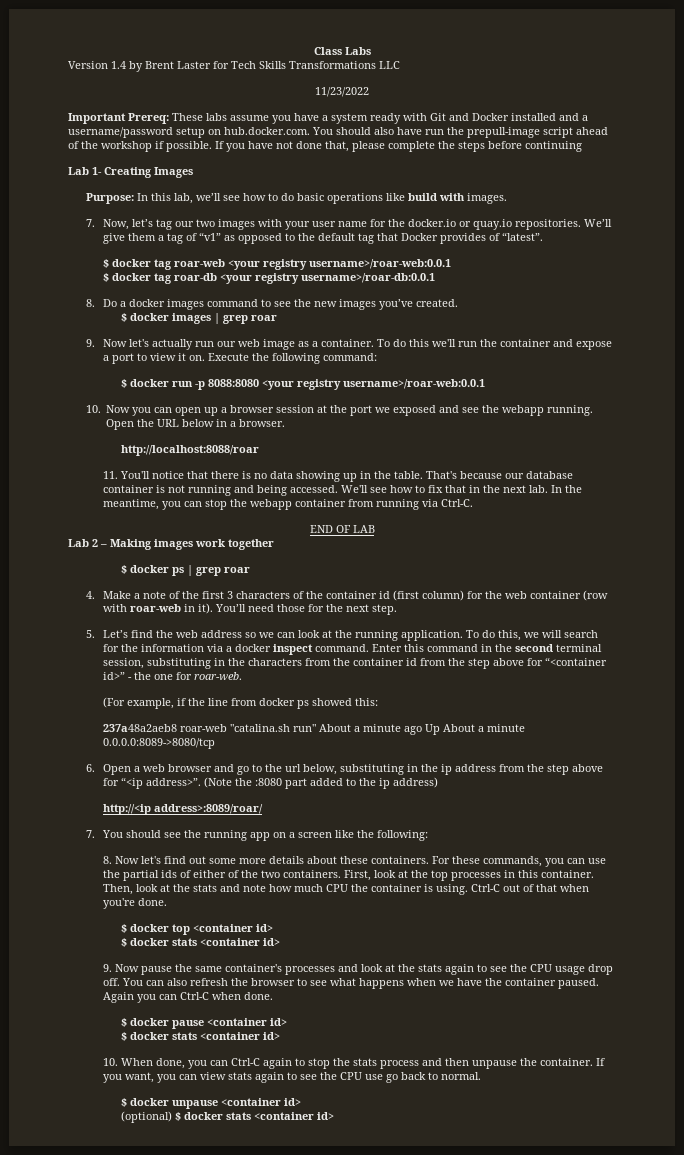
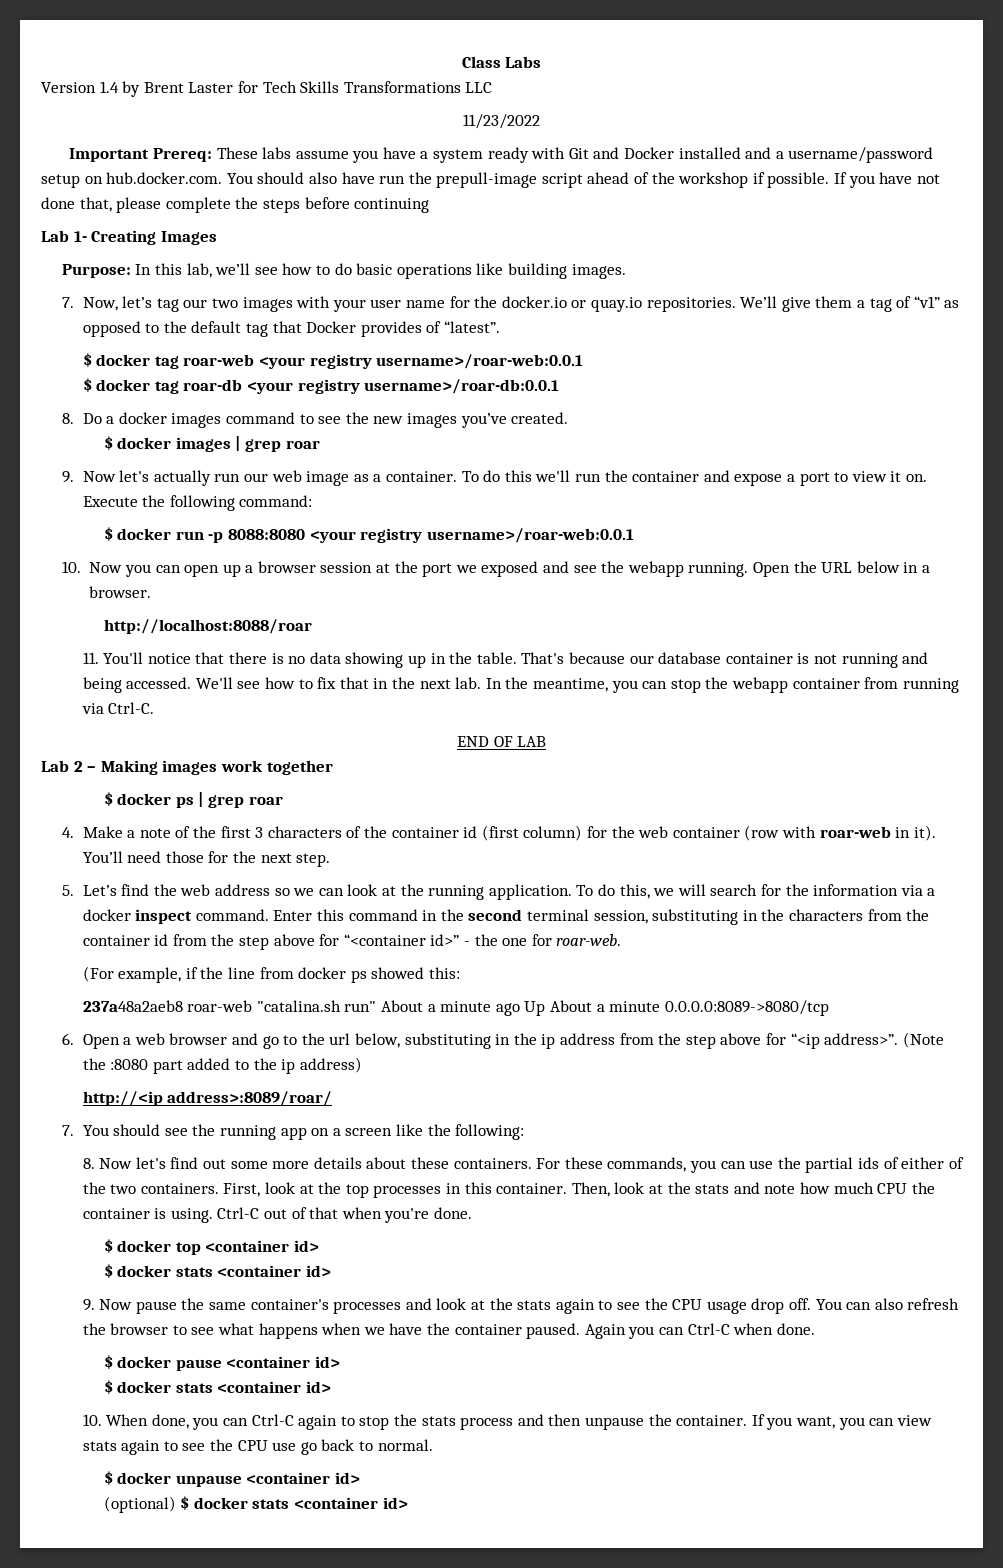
[407,193,465,201] build with -> [507,263,567,279] building

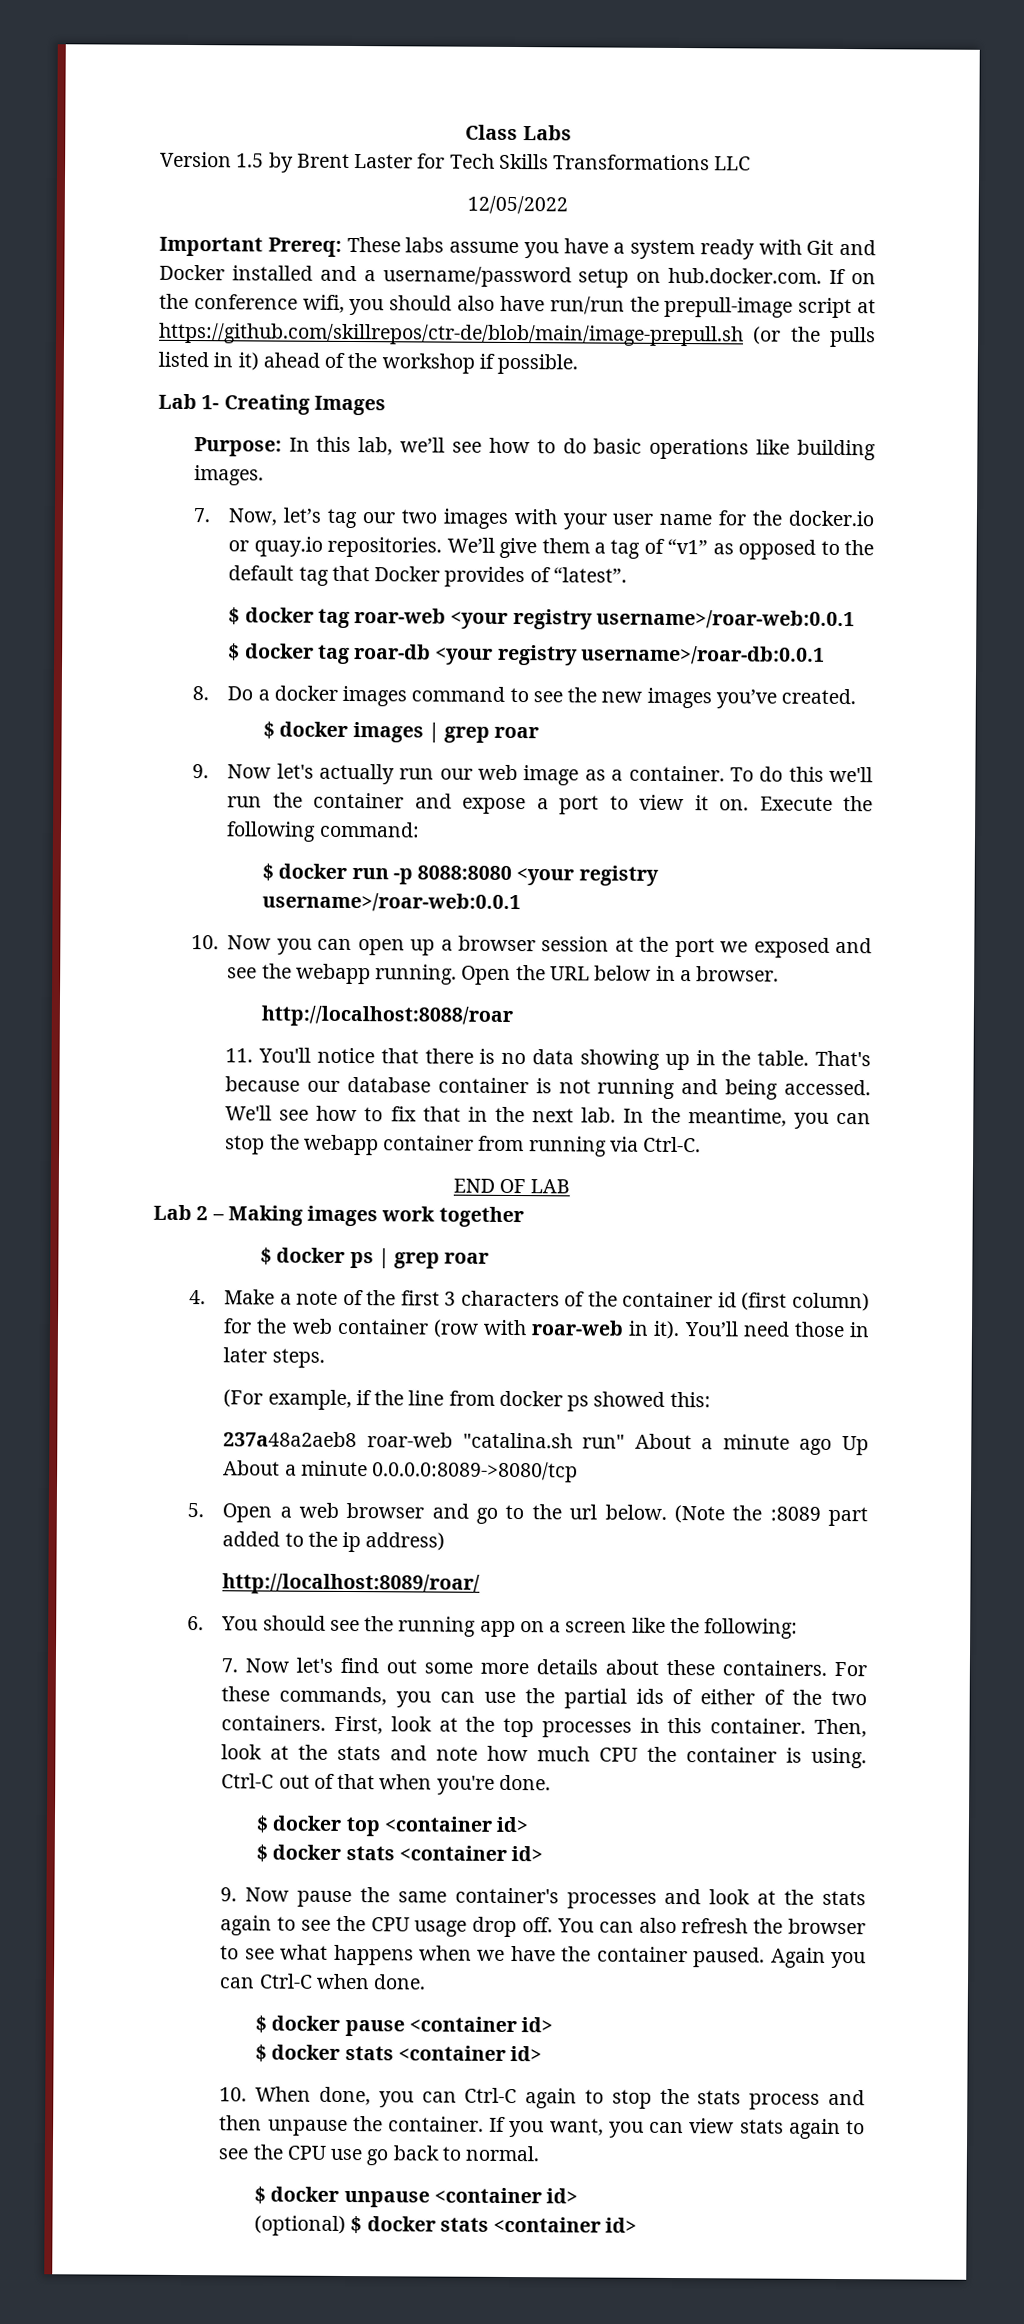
[99,81,119,93] 1.4 -> [236,153,265,168] 1.5
[463,114,540,129] 11/23/2022 -> [467,195,568,215] 12/05/2022
[226,173,253,184] You -> [829,268,877,285] [159,293,385,316] If on the conference wifi, you
[379,175,406,184] run -> [549,296,625,315] run/run
(583, 180) none -> [857,299,876,314] [158,322,877,348] [158,351,259,371] at https://github.com/skillrepos/ctr-de/blob/main/image-prepull.sh (or the pulls listed in it)
[834,172,940,188] [41,197,430,213] If you have not done that, please complete the steps before continuing -> (579, 364) none
[208,851,331,867] [61,884,936,900] [82,909,930,925] [82,934,622,950] for the next step. // 5. Let’s find the web address so we can look at the running application. To do this, we will search for the information via a docker inspect command. Enter this command in the second terminal session, substituting in the characters from the container id from the step above for “<container id>” - the one for roar-web. -> [848,1322,870,1338] [223,1347,325,1368] in later steps.
[61,1033,74,1045] 6. -> [186,1503,204,1518] 5.
[355,1033,899,1049] below, substituting in the ip address from the step above for “<ip address>”. -> [604,1504,667,1520] below.
[110,1059,149,1070] :8080 -> [769,1506,821,1521] :8089
[82,1091,333,1106] [61,1125,74,1136] http://<ip address>:8089/roar/ // 7. -> [222,1573,481,1595] [186,1616,204,1631] http://localhost:8089/roar/ // 6.
[82,1158,95,1169] 8. -> [221,1658,239,1673] 7.

